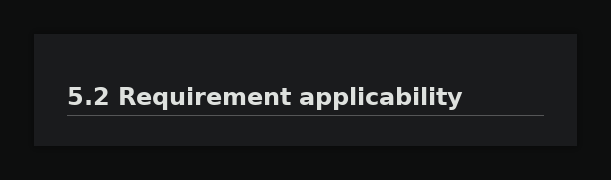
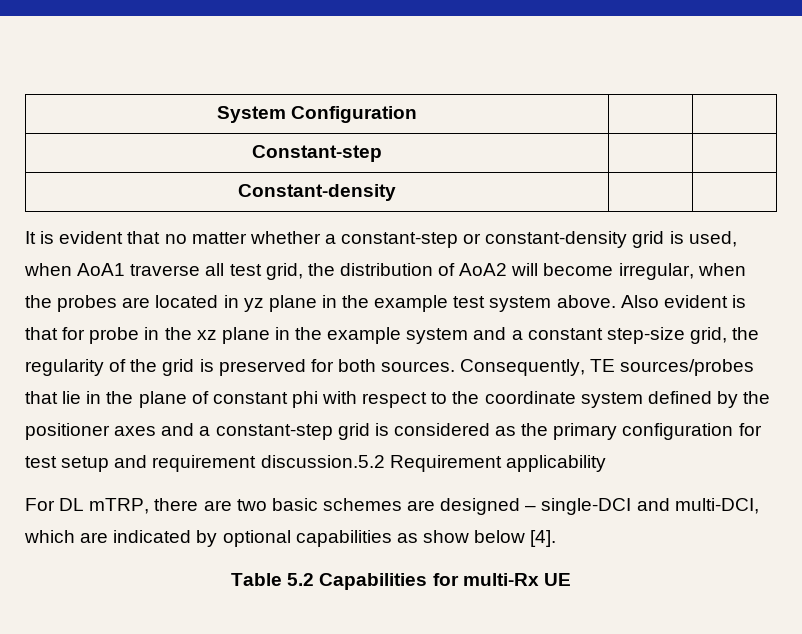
[67,87,463,110] 5.2 Requirement applicability -> [216,106,418,123] [252,145,382,162] [238,184,396,201] [25,231,737,248] [24,263,746,280] [25,295,746,312] [25,327,760,344] [25,359,755,376] [25,391,771,408] [25,423,762,440] [25,455,606,472] [25,498,759,515] [24,530,557,547] [231,573,571,590] System Configuration | | // Constant-step | | // Constant-density | | // It is evident that no matter whether a constant-step or constant-density grid is used, when AoA1 traverse all test grid, the distribution of AoA2 will become irregular, when the probes are located in yz plane in the example test system above. Also evident is that for probe in the xz plane in the example system and a constant step-size grid, the regularity of the grid is preserved for both sources. Consequently, TE sources/probes that lie in the plane of constant phi with respect to the coordinate system defined by the positioner axes and a constant-step grid is considered as the primary configuration for test setup and requirement discussion.5.2 Requirement applicability // For DL mTRP, there are two basic schemes are designed – single-DCI and multi-DCI, which are indicated by optional capabilities as show below [4]. // Table 5.2 Capabilities for multi-Rx UE

